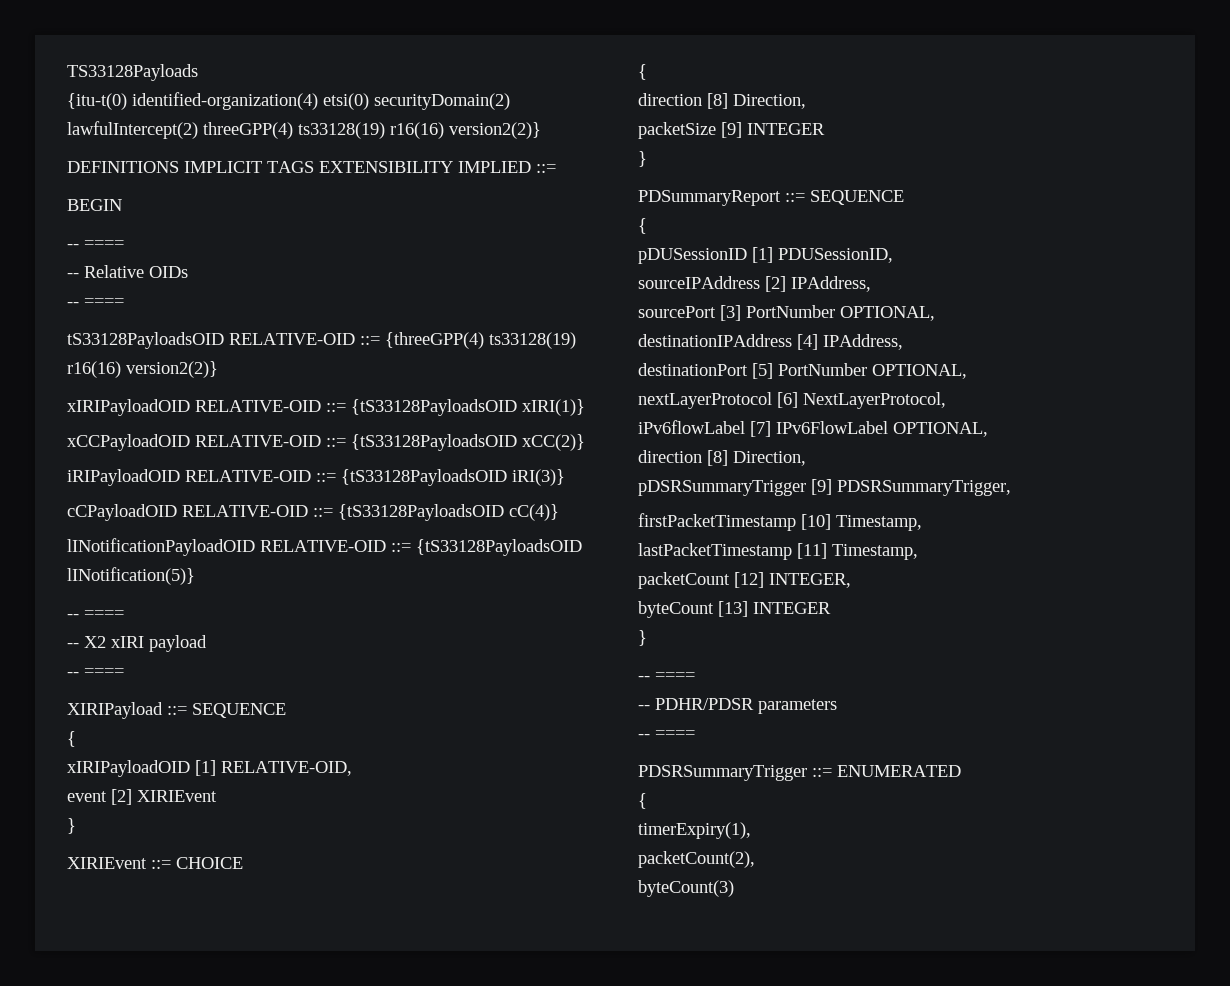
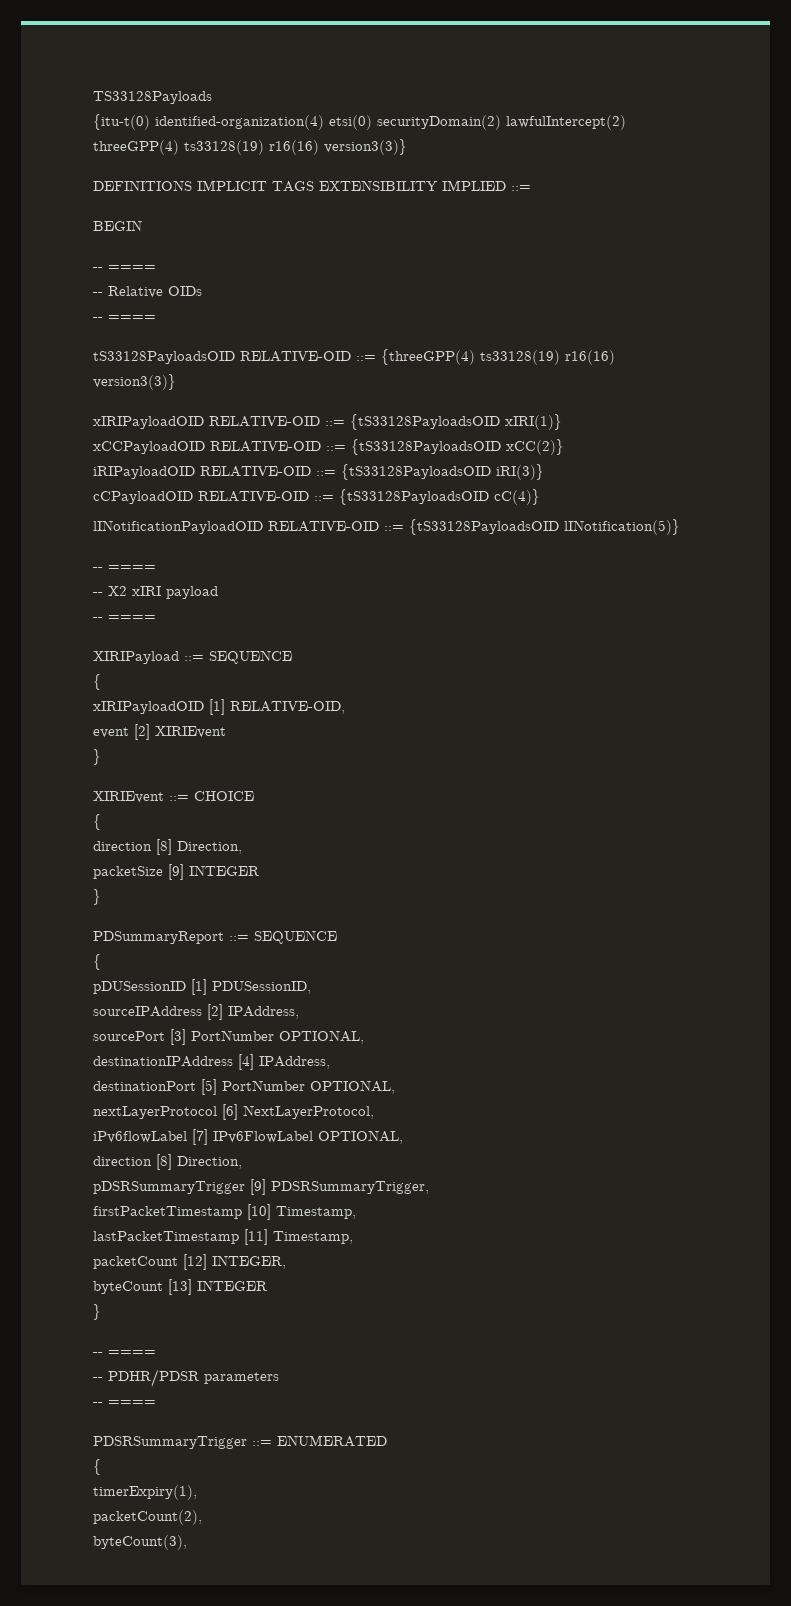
[449,122,541,139] version2(2)} -> [324,139,407,155] version3(3)}
[126,361,218,378] version2(2)} -> [93,374,176,390] version3(3)}
[638,880,734,897] byteCount(3) -> [93,1535,187,1550] byteCount(3),

